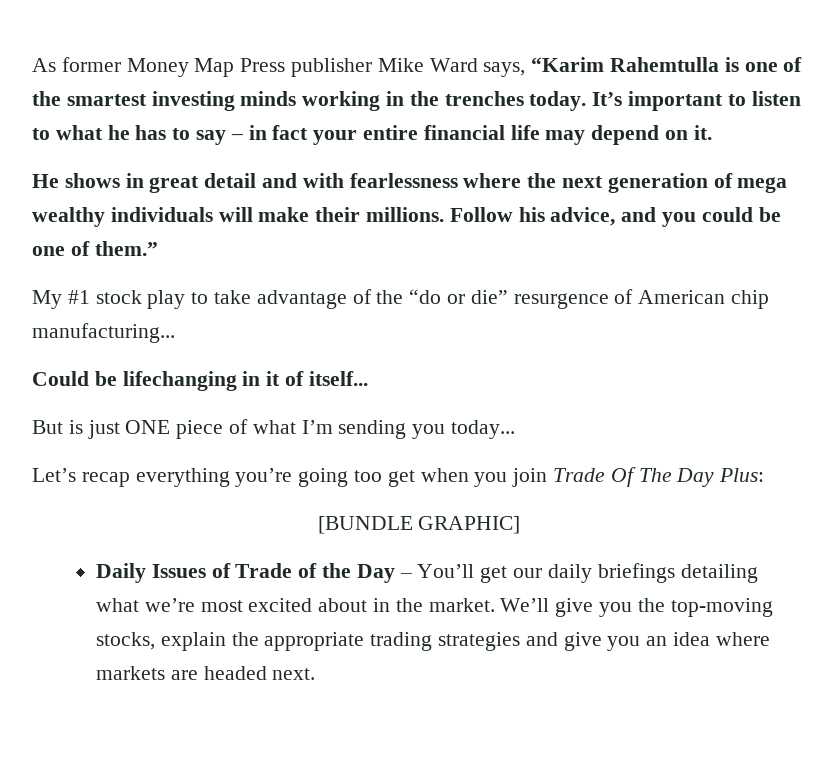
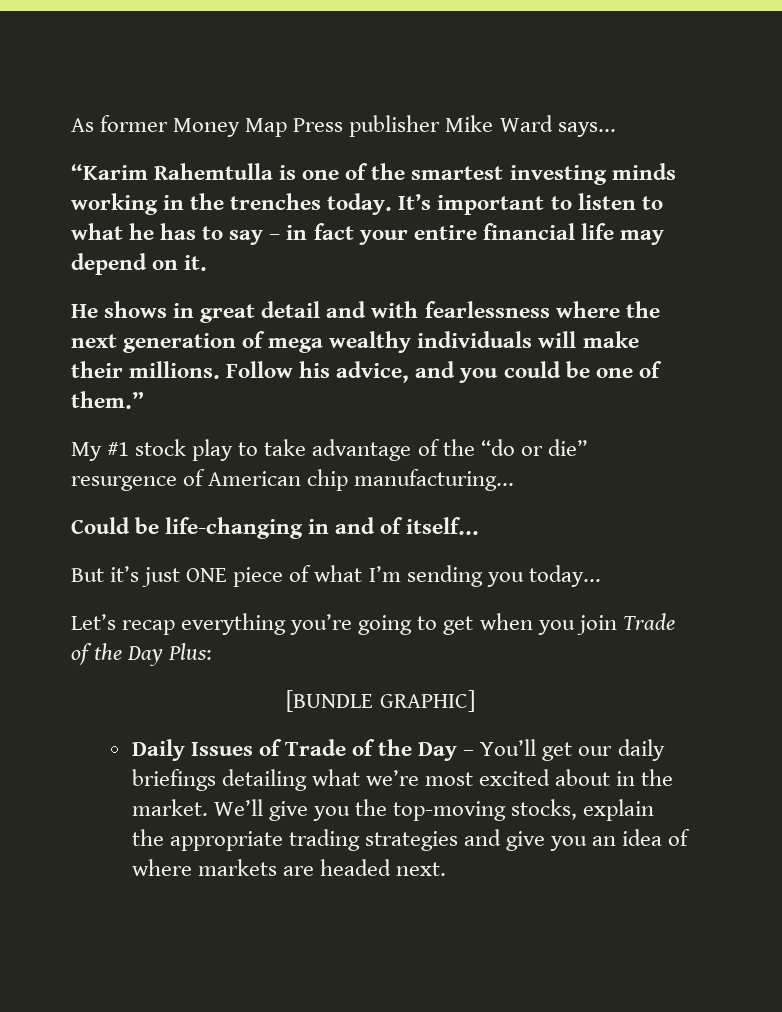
[483,62,526,77] says, -> [557,122,616,137] says... //
[122,371,281,391] lifechanging in it -> [165,517,376,539] life-changing in and
[68,420,83,434] is -> [110,566,140,582] it’s
[354,470,383,482] too -> [417,616,438,630] to
[610,467,672,487] Of The -> [71,643,123,665] of the
(711, 639) none -> [668,829,691,846] of

